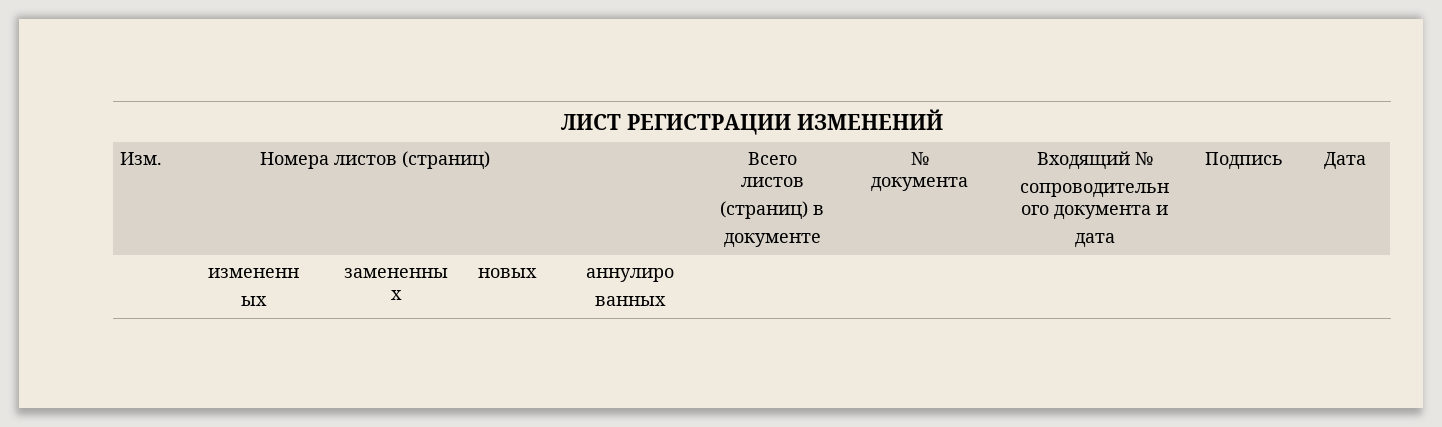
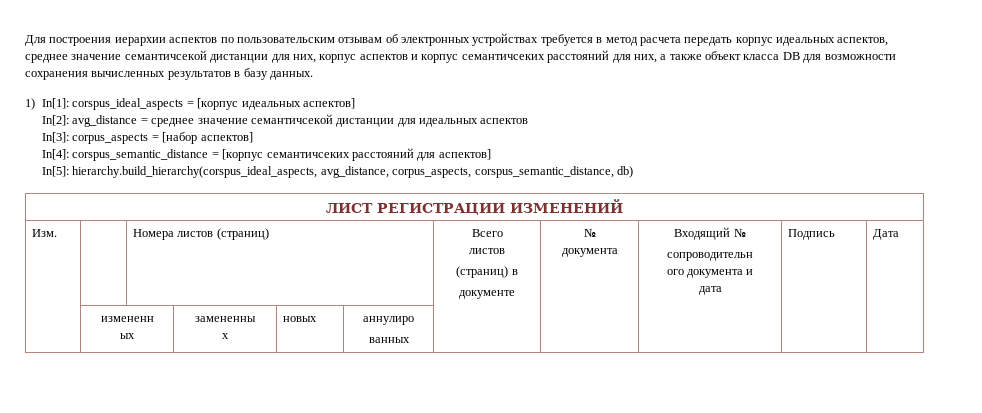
(561, 122) none -> [25,33,889,46] [25,50,896,63] [25,68,313,80] [25,98,355,110] [42,114,529,127] [42,132,253,144] [42,148,491,161] [42,166,633,178] Для построения иерархии аспектов по пользовательским отзывам об электронных устройствах требуется в метод расчета передать корпус идеальных аспектов, среднее значение семантичсекой дистанции для них, корпус аспектов и корпус семантичсеких расстояний для них, а также объект класса DB для возможности сохранения вычисленных результатов в базу данных. // 1) In[1]: corspus_ideal_aspects = [корпус идеальных аспектов] // In[2]: avg_distance = среднее значение семантичсекой дистанции для идеальных аспектов // In[3]: corpus_aspects = [набор аспектов] // In[4]: corspus_semantic_distance = [корпус семантичсеких расстояний для аспектов] // In[5]: hierarchy.build_hierarchy(corspus_ideal_aspects, avg_distance, corpus_aspects, corspus_semantic_distance, db) //

